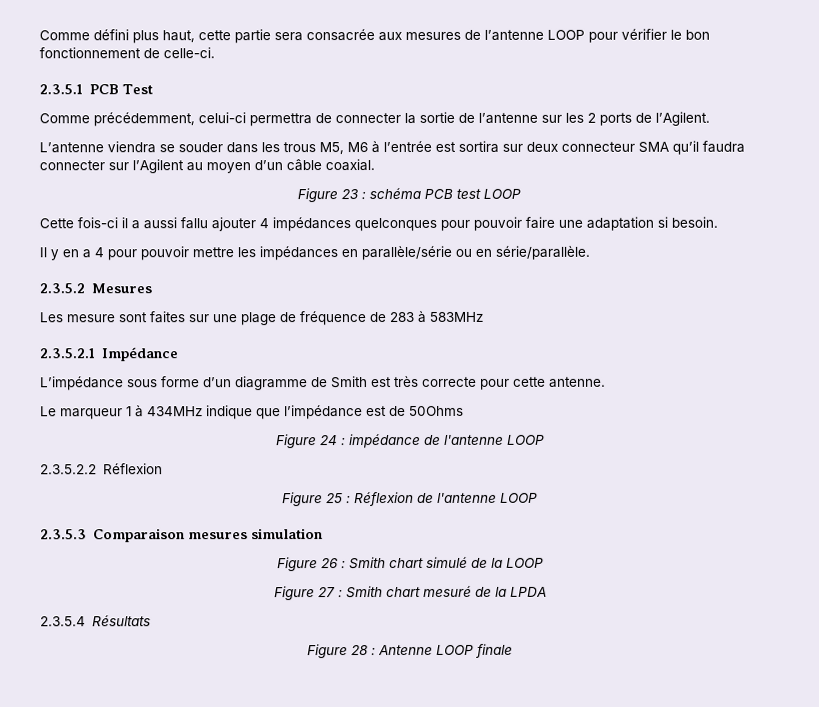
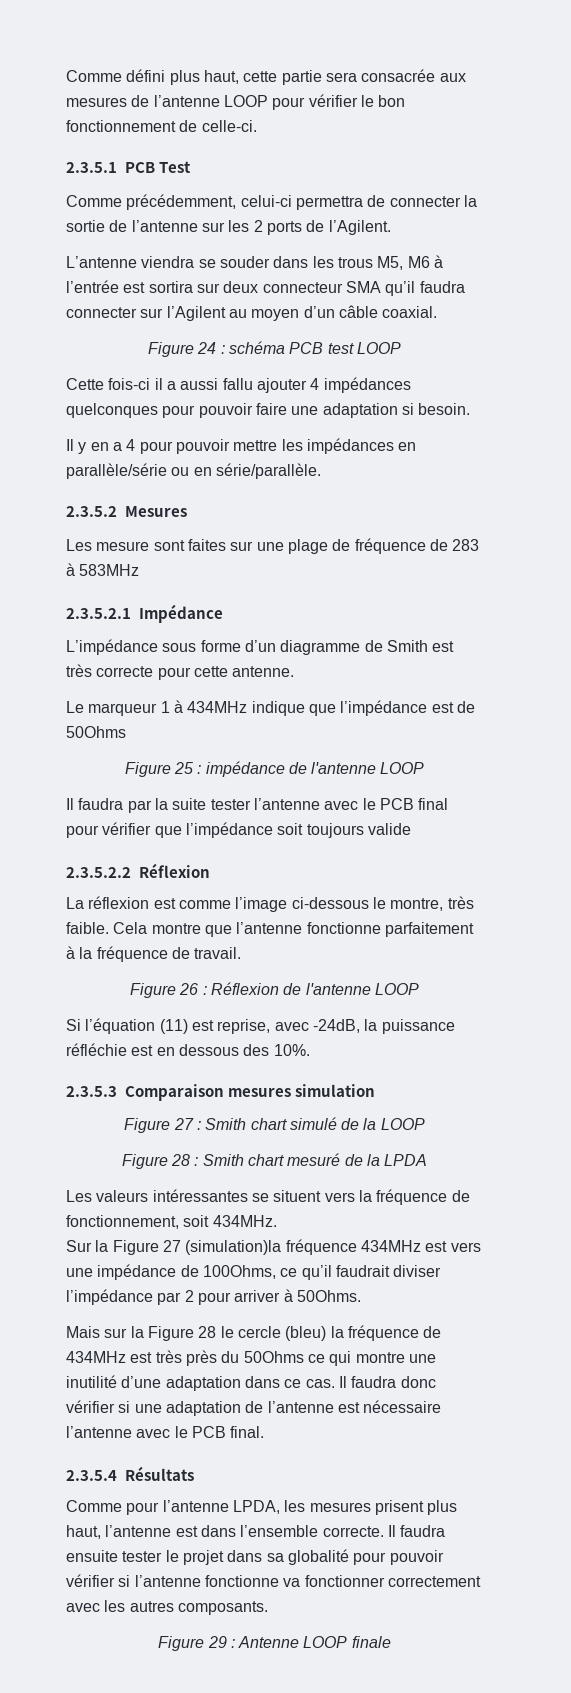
[341,189,358,200] 23 -> [197,342,217,354] 24
[319,435,338,446] 24 -> [173,762,193,774] 25
[40,463,163,475] [282,492,343,507] 2.3.5.2.2 Réflexion // Figure 25 -> [66,798,449,813] [66,822,411,838] [66,863,210,878] [66,896,474,912] [66,922,474,937] [66,946,242,962] [130,983,199,998] Il faudra par la suite tester l’antenne avec le PCB final pour vérifier que l’impédance soit toujours valide // 2.3.5.2.2 Réflexion // La réflexion est comme l’image ci-dessous le montre, très faible. Cela montre que l’antenne fonctionne parfaitement à la fréquence de travail. // Figure 26
(538, 497) none -> [66,1018,455,1034] [66,1043,310,1056] // Si l’équation (11) est reprise, avec -24dB, la puissance réfléchie est en dessous des 10%.
[320,558,339,569] 26 -> [173,1118,194,1130] 27
[317,587,336,598] 27 -> [171,1154,191,1166] 28
[40,615,151,627] [307,644,369,659] 2.3.5.4 Résultats // Figure 28 -> [66,1189,470,1205] [66,1215,277,1229] [66,1239,481,1255] [66,1264,442,1280] [66,1289,361,1305] [66,1325,442,1341] [66,1350,436,1366] [66,1375,436,1391] [66,1400,442,1416] [66,1426,265,1438] [66,1466,194,1481] [66,1500,458,1515] [66,1525,446,1539] [66,1549,444,1565] [66,1574,481,1587] [66,1600,268,1615] [158,1636,227,1651] Les valeurs intéressantes se situent vers la fréquence de fonctionnement, soit 434MHz. // Sur la Figure 27 (simulation)la fréquence 434MHz est vers une impédance de 100Ohms, ce qu’il faudrait diviser l’impédance par 2 pour arriver à 50Ohms. // Mais sur la Figure 28 le cercle (bleu) la fréquence de 434MHz est très près du 50Ohms ce qui montre une inutilité d’une adaptation dans ce cas. Il faudra donc vérifier si une adaptation de l’antenne est nécessaire l’antenne avec le PCB final. // 2.3.5.4 Résultats // Comme pour l’antenne LPDA, les mesures prisent plus haut, l’antenne est dans l’ensemble correcte. Il faudra ensuite tester le projet dans sa globalité pour pouvoir vérifier si l’antenne fonctionne va fonctionner correctement avec les autres composants. // Figure 29

